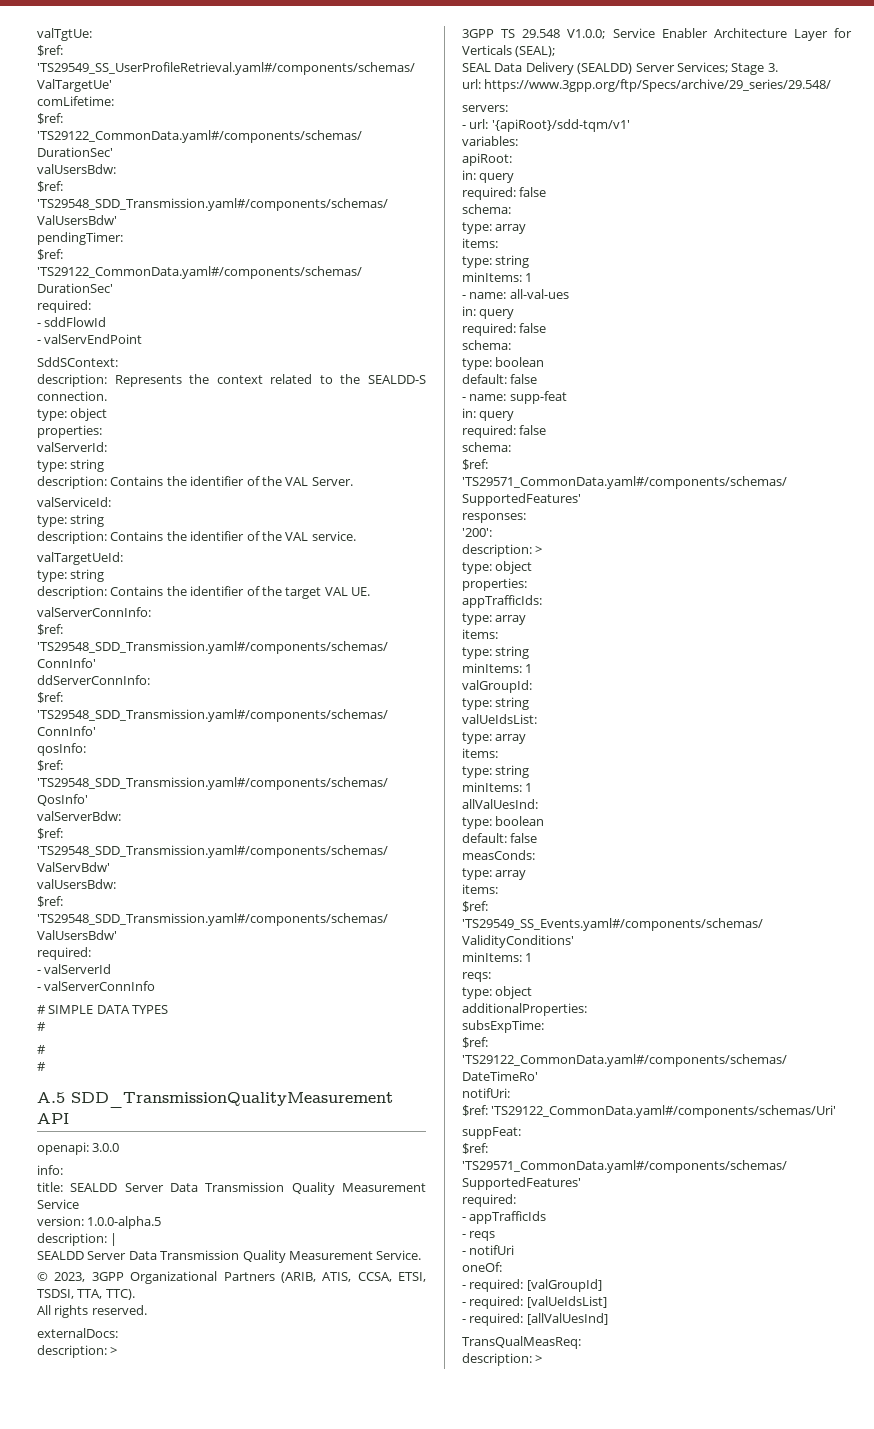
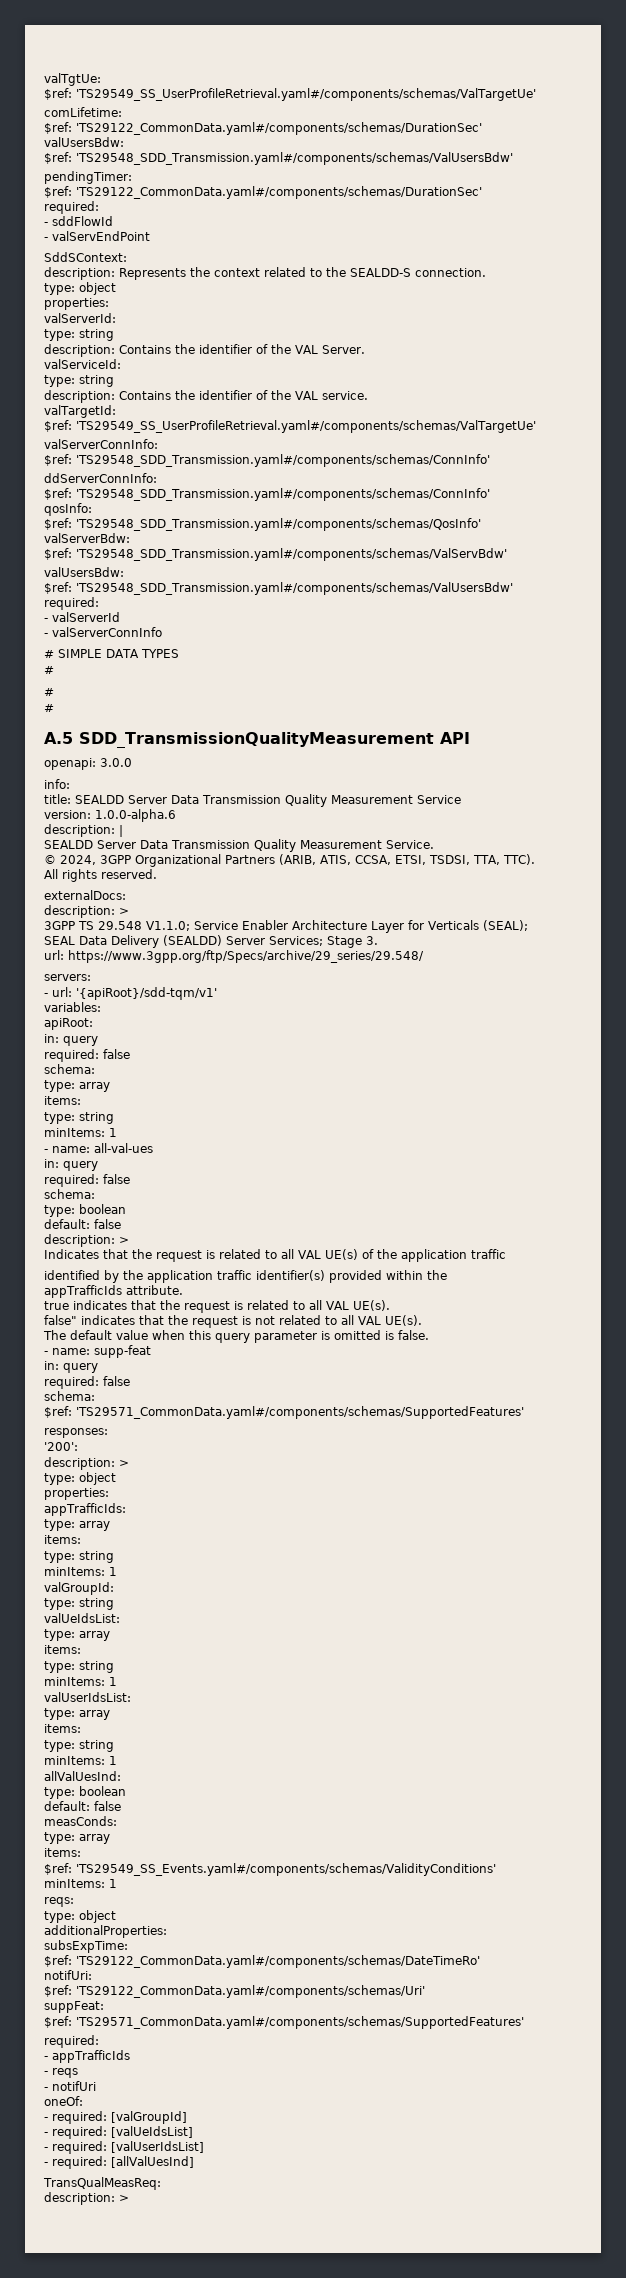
[37,552,123,565] [37,569,105,582] [37,586,370,599] valTargetUeId: // type: string // description: Contains the identifier of the target VAL UE. -> [44,405,116,418] [44,420,536,433] valTargetId: // $ref: 'TS29549_SS_UserProfileRetrieval.yaml#/components/schemas/ValTargetUe'
[87,1216,162,1229] 1.0.0-alpha.5 -> [95,809,176,822] 1.0.0-alpha.6
[54,1272,86,1282] 2023, -> [60,855,96,865] 2024,
[567,29,606,39] V1.0.0; -> [146,921,190,931] V1.1.0;
(538, 379) none -> [44,1234,129,1247] [44,1249,506,1262] [44,1270,447,1283] [44,1285,183,1298] [44,1300,390,1313] [44,1315,422,1328] [43,1330,429,1343] // description: > // Indicates that the request is related to all VAL UE(s) of the application traffic // identified by the application traffic identifier(s) provided within the // appTrafficIds attribute. // true indicates that the request is related to all VAL UE(s). // false" indicates that the request is not related to all VAL UE(s). // The default value when this query parameter is omitted is false.
(533, 787) none -> [44,1692,131,1702] [44,1708,110,1720] [44,1724,81,1733] [44,1740,114,1752] [44,1756,117,1765] // valUserIdsList: // type: array // items: // type: string // minItems: 1
(607, 1302) none -> [44,2141,204,2154] // - required: [valUserIdsList]

